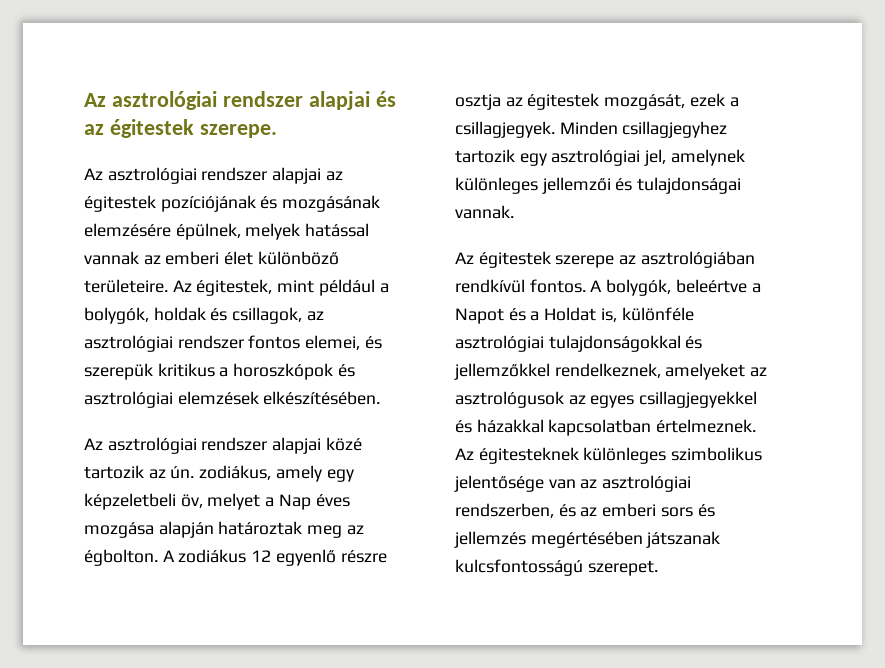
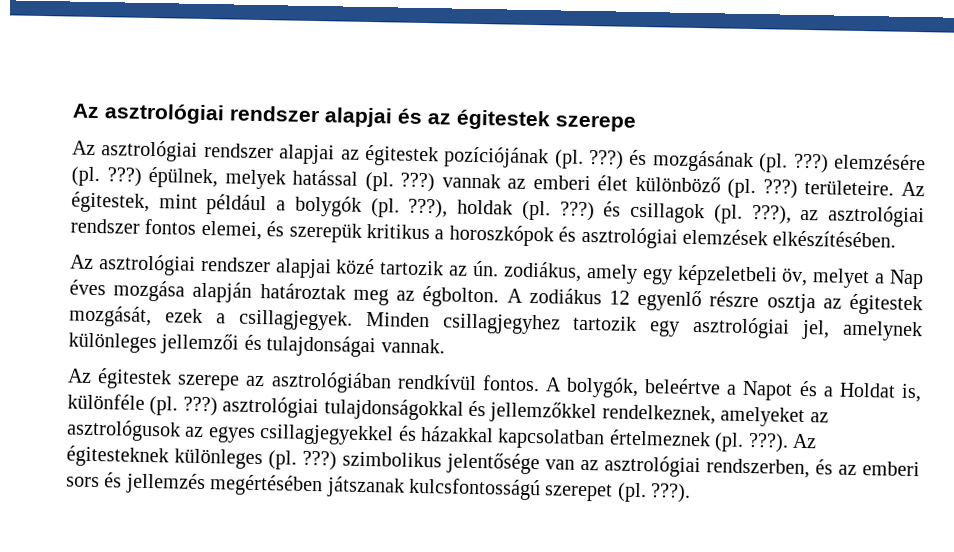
[199,124,277,138] szerepe. -> [555,114,636,132] szerepe
[260,195,381,212] [84,223,171,237] és mozgásának elemzésére -> [553,149,926,174] [71,166,142,187] (pl. ???) és mozgásának (pl. ???) elemzésére (pl. ???)
(370, 230) none -> [364,171,436,193] (pl. ???)
(339, 258) none -> [727,178,798,199] (pl. ???)
[84,307,303,324] bolygók, holdak és csillagok, -> [294,195,792,225] bolygók (pl. ???), holdak (pl. ???) és csillagok (pl. ???),
(694, 314) none -> [149,396,218,417] (pl. ???)
[656,419,757,433] értelmeznek. -> [608,429,789,453] értelmeznek (pl. ???).
(667, 455) none -> [268,450,337,471] (pl. ???)
[587,560,658,576] szerepet. -> [544,482,692,503] szerepet (pl. ???).

